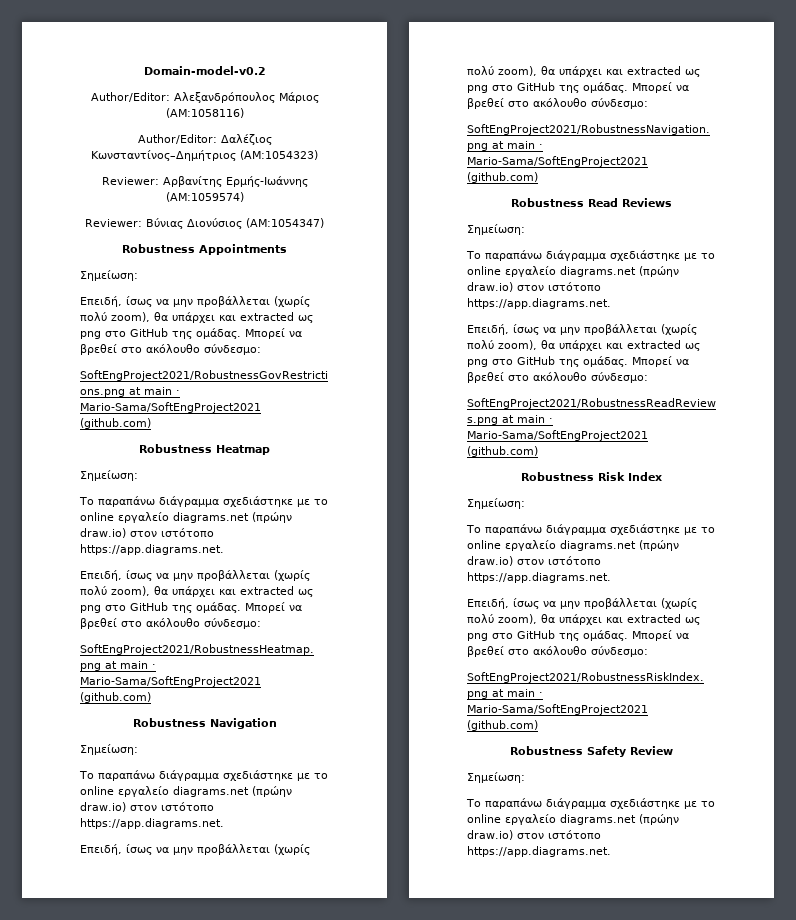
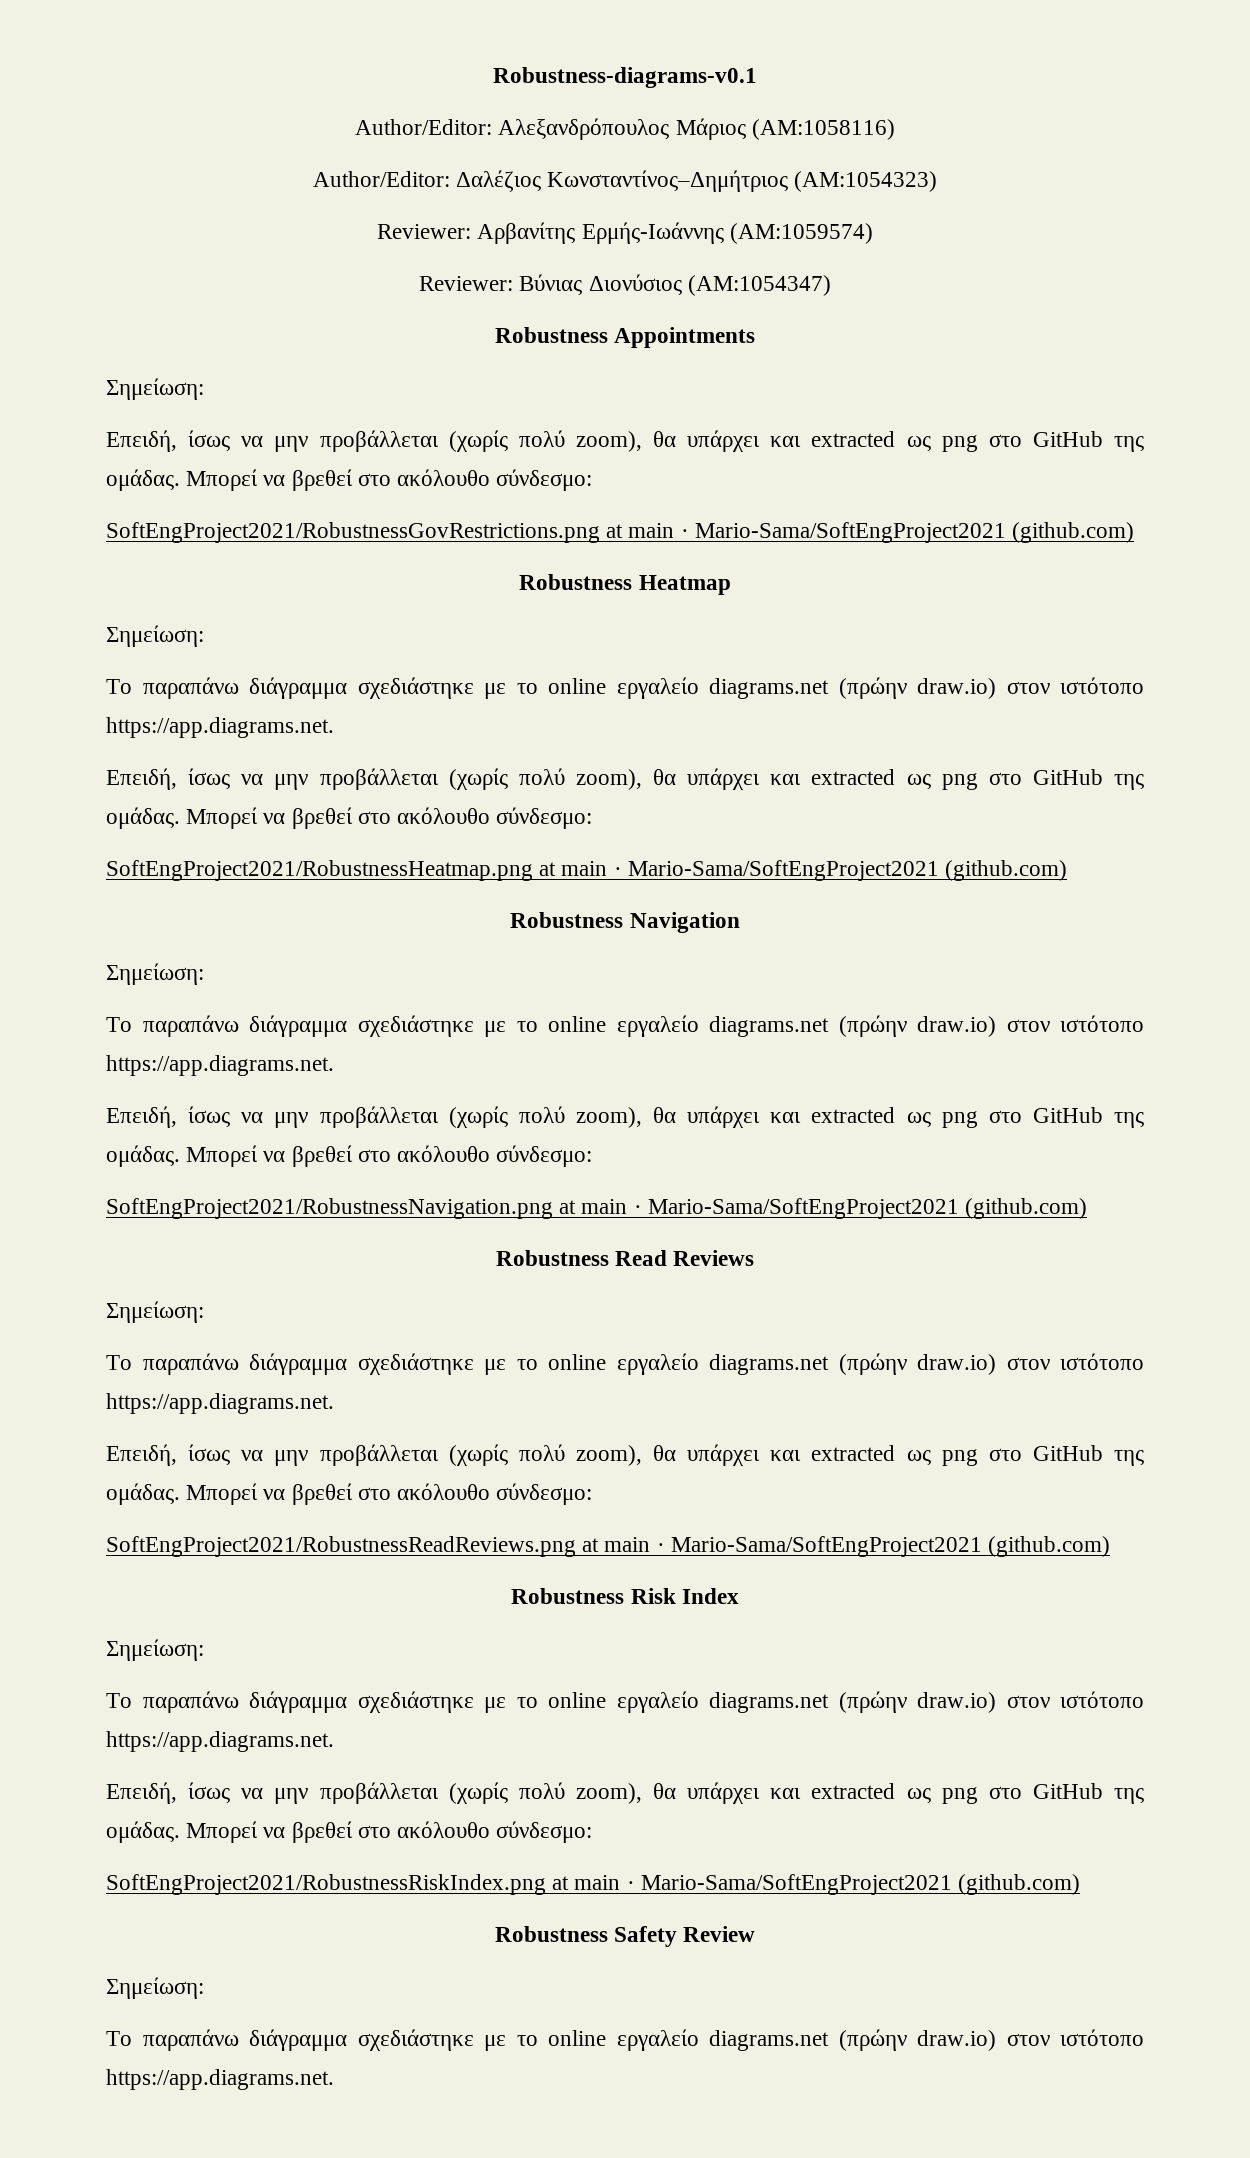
[143,66,266,75] Domain-model-v0.2 -> [493,67,757,88] Robustness-diagrams-v0.1

